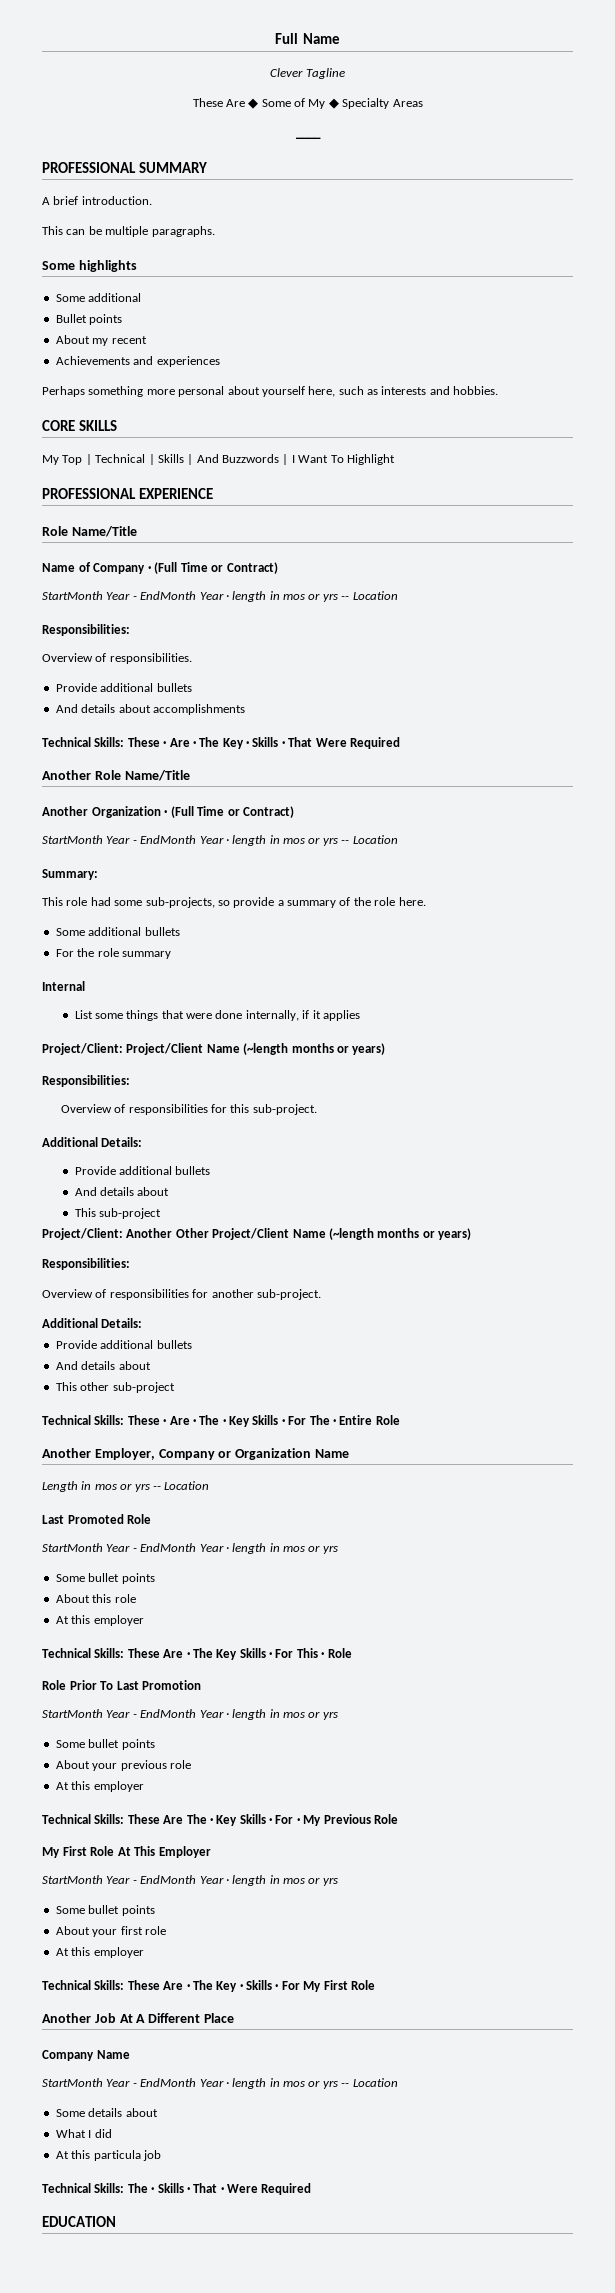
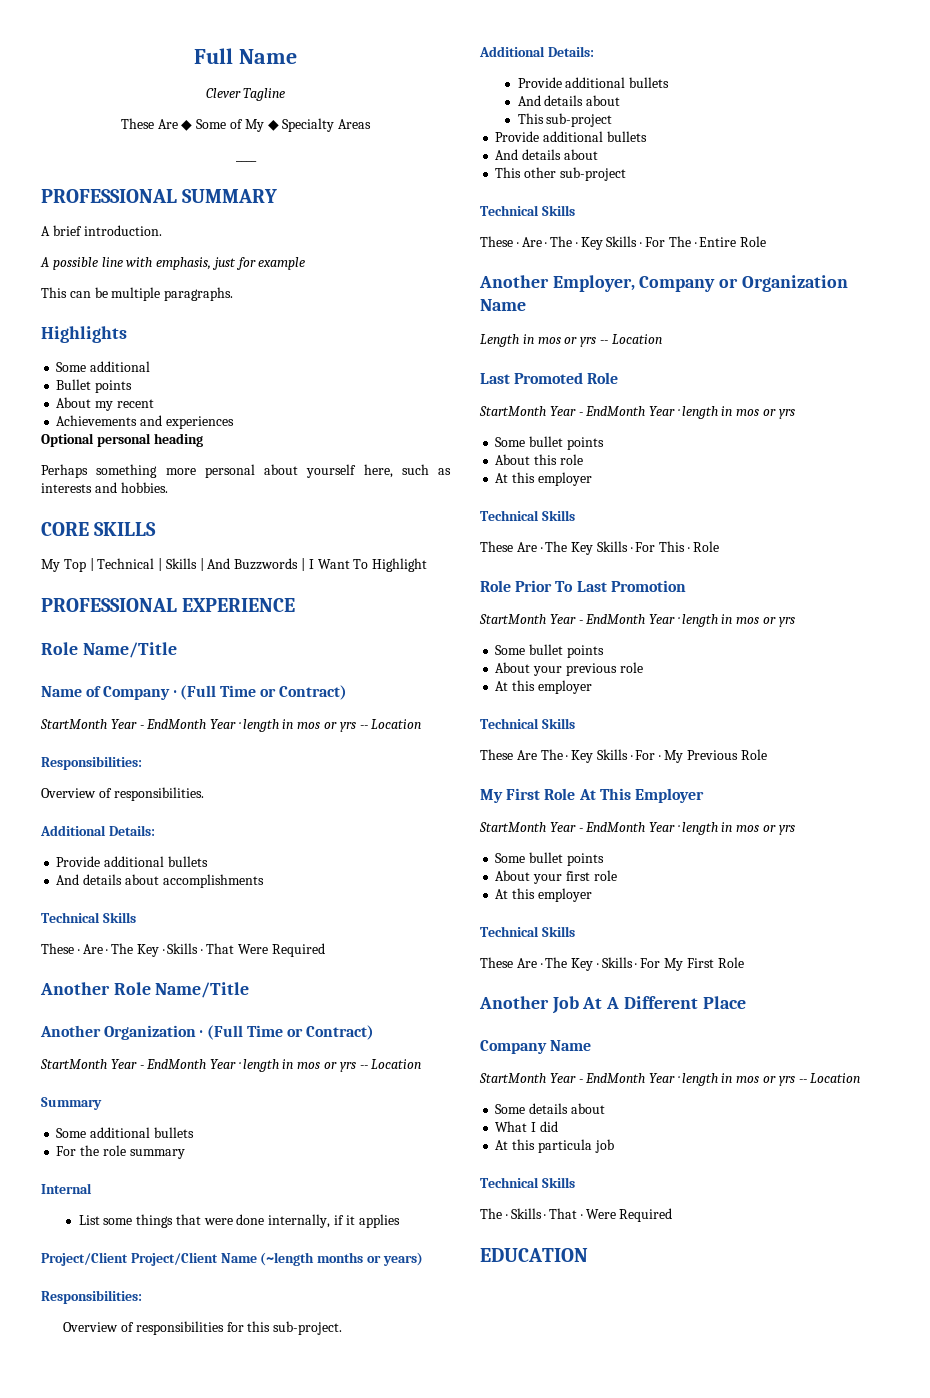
(152, 200) none -> [40,257,306,270] // A possible line with emphasis, just for example
[42,260,137,272] Some highlights -> [41,326,127,343] Highlights
(220, 361) none -> [41,433,203,447] // Optional personal heading
(192, 658) none -> [40,825,155,836] // Additional Details:
[94,737,125,747] Skills: -> [102,912,136,923] Skills //
[42,869,98,880] [42,897,426,908] Summary: // This role had some sub-projects, so provide a summary of the role here. -> [41,1097,102,1110] Summary
[42,1043,123,1055] Project/Client: -> [41,1252,128,1266] Project/Client
[42,1228,471,1240] [42,1258,130,1270] [42,1289,321,1300] [42,1318,143,1328] // Project/Client: Another Other Project/Client Name (~length months or years) // Responsibilities: // Overview of responsibilities for another sub-project. // Additional Details: -> (613, 120) none
[94,1415,125,1425] Skills: -> [541,205,575,216] Skills //
[94,1648,125,1658] Skills: -> [541,510,575,521] Skills //
[94,1814,125,1824] Skills: -> [541,718,575,729] Skills //
[94,1980,125,1990] Skills: -> [541,926,575,937] Skills //
[94,2183,125,2193] Skills: -> [541,1177,575,1188] Skills //

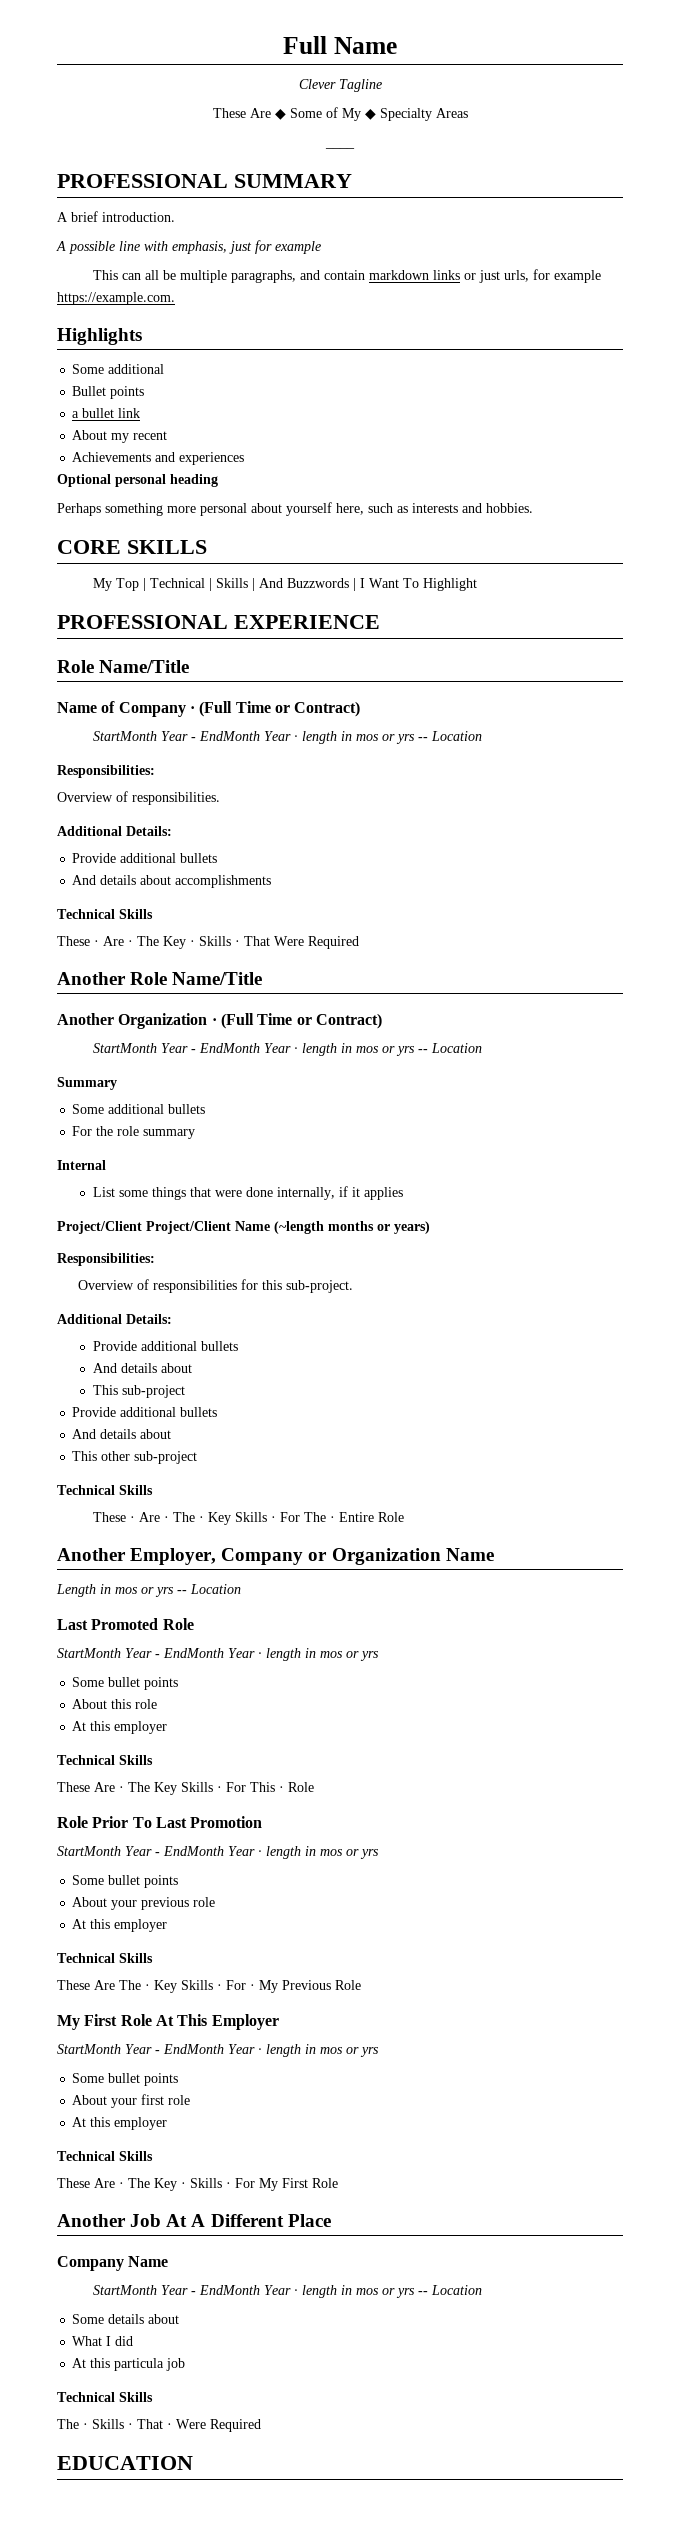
(91, 294) none -> [145,270,160,280] all
[164,287,234,301] paragraphs. -> [231,269,602,283] [57,292,175,305] paragraphs, and contain markdown links or just urls, for example https://example.com.
(133, 386) none -> [72,408,141,418] // a bullet link

